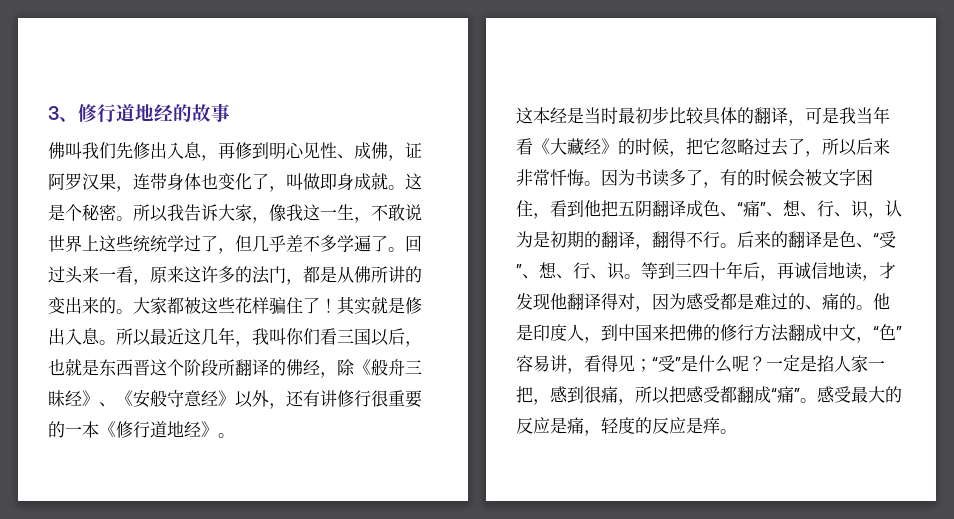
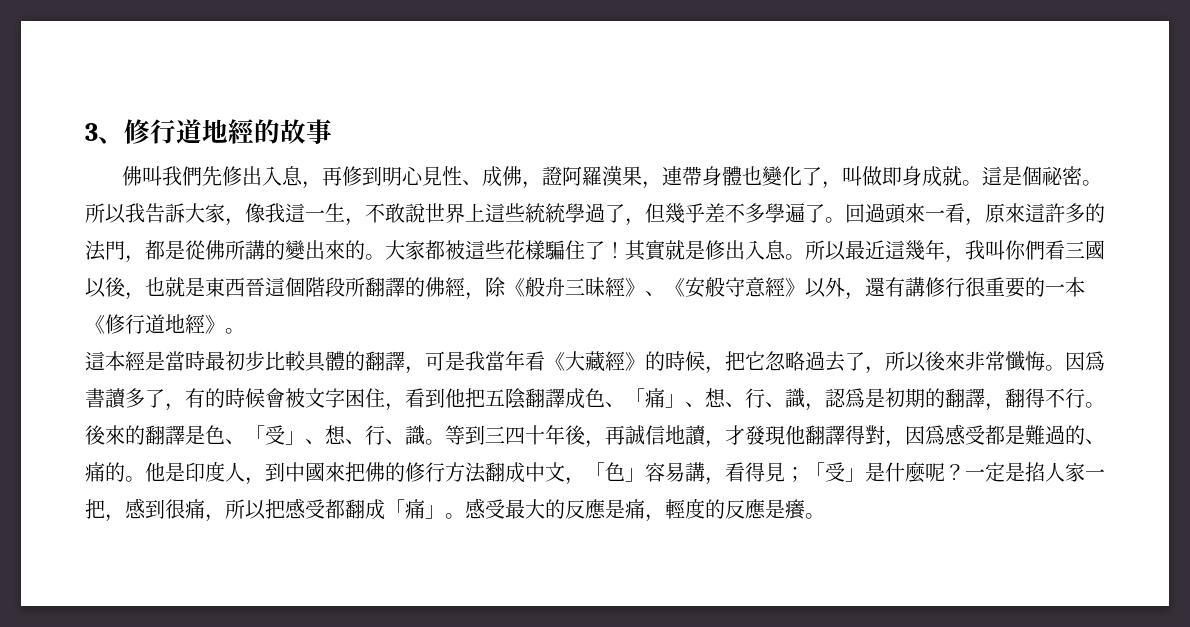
[154,104,173,122] 经 -> [228,119,254,144] 經
[99,142,116,159] 们 -> [181,166,202,186] 們
[303,142,320,159] 见 -> [421,166,442,186] 見
[405,142,422,158] [48,173,235,192] 证阿罗汉果，连带身体也变 -> [541,166,782,189] 證阿羅漢果，連帶身體也變
[405,173,422,190] [48,204,100,221] 这是个秘 -> [981,166,1063,186] 這是個祕
[201,204,218,221] 诉 -> [165,203,185,223] 訴
[303,204,320,221] 这 -> [285,203,305,223] 這
[405,204,422,221] [48,235,269,254] 说世界上这些统统学过了，但几 -> [405,203,685,226] 說世界上這些統統學過了，但幾
[337,235,354,252] 学 -> [765,203,785,223] 學
[48,266,99,284] 过头来 -> [865,203,925,224] 過頭來
[167,266,422,285] [48,297,99,314] 来这许多的法门，都是从佛所讲的变出来 -> [1005,203,1105,223] [85,240,345,263] 來這許多的法門，都是從佛所講的變出來
[201,297,286,314] 这些花样骗 -> [465,240,565,260] 這些花樣騙
[354,297,371,315] 实 -> [645,240,666,261] 實
[184,328,218,345] 这几 -> [885,240,925,260] 這幾
[303,328,422,347] [48,358,320,376] 们看三国以后，也就是东西晋这个阶段所翻译的佛经 -> [1025,240,1105,260] [85,277,465,300] 們看三國以後，也就是東西晉這個階段所翻譯的佛經
[65,390,82,406] 经 -> [605,277,625,297] 經
[201,390,218,406] 经 -> [765,277,785,297] 經
[286,390,337,407] 还有讲 -> [865,277,925,297] 還有講
[184,421,201,437] 经 -> [185,314,205,334] 經
[516,106,788,125] 这本经是当时最初步比较具体的翻译 -> [85,351,405,372] 這本經是當時最初步比較具體的翻譯
[856,107,873,124] 当 -> [485,351,505,371] 當
[584,138,652,155] 经》的时 -> [605,351,685,371] 經》的時
[754,138,771,155] 过 -> [805,351,825,371] 過
[856,138,890,155] [516,169,669,187] 后来非常忏悔。因为书读 -> [925,351,1105,371] [85,388,127,409] 後來非常懺悔。因爲書讀
[754,169,805,187] 时候会 -> [225,388,285,408] 時候會
[635,200,902,219] [516,231,533,248] 阴翻译成色、“痛”、想、行、识，认为 -> [505,388,865,411] 陰翻譯成色、「痛」、想、行、識，認爲
[618,231,635,248] 译 -> [965,388,985,408] 譯
[737,231,896,248] [516,262,625,280] 后来的翻译是色、“受”、想、行、识 -> [85,425,425,445] 後來的翻譯是色、「受」、想、行、識
[743,262,896,281] [516,293,686,312] 后，再诚信地读，才发现他翻译得对，因为 -> [565,425,945,448] 後，再誠信地讀，才發現他翻譯得對，因爲
[754,293,788,310] 难过 -> [1025,425,1065,445] 難過
[635,324,669,341] 国来 -> [305,462,345,482] 國來
[873,324,902,341] [516,355,732,374] “色”容易讲，看得见；“受”是什么 -> [585,462,925,485] 「色」容易講，看得見；「受」是什麼
[771,386,800,403] “痛” -> [385,499,445,519] 「痛」
[533,417,720,436] 应是痛，轻度的反应是痒 -> [585,498,805,522] 應是痛，輕度的反應是癢

